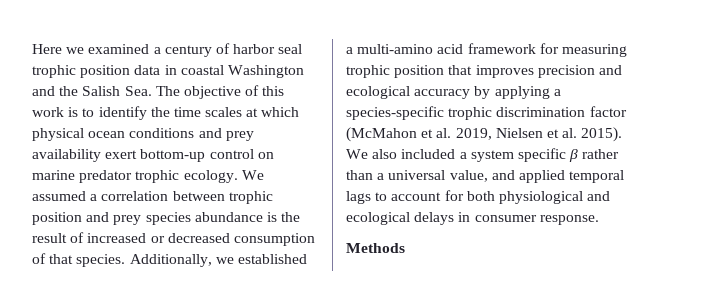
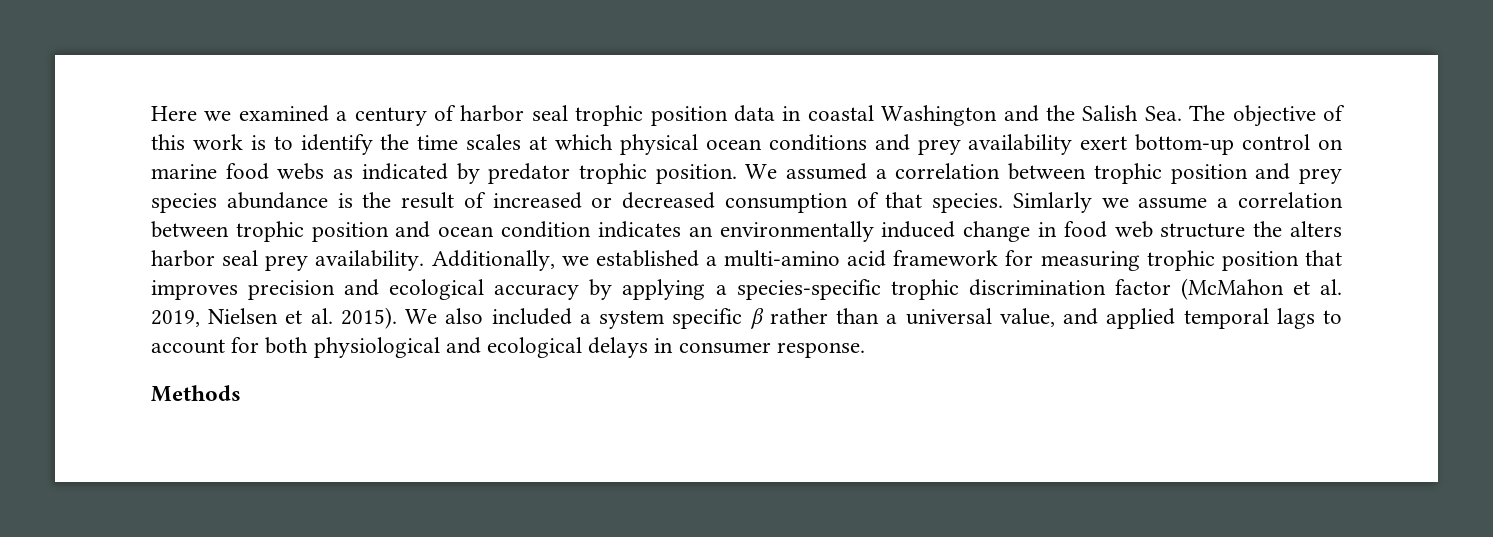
(75, 175) none -> [225,163,480,184] food webs as indicated by
[183,170,238,183] ecology. -> [655,164,737,184] position.
(126, 260) none -> [1012,192,1343,213] [151,221,1342,242] [151,250,425,271] Simlarly we assume a correlation between trophic position and ocean condition indicates an environmentally induced change in food web structure the alters harbor seal prey availability.

